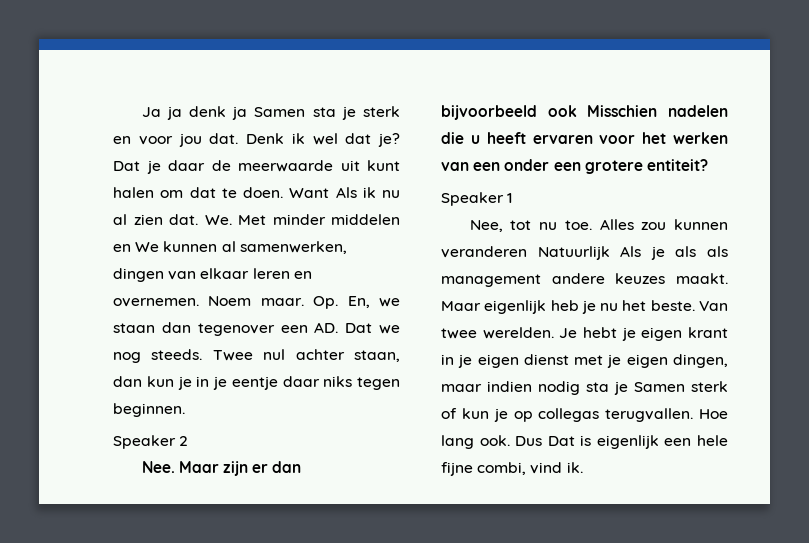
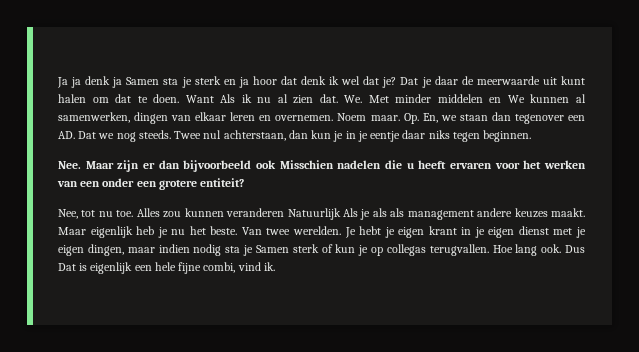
[138,133,284,147] voor jou dat. Denk -> [238,76,327,88] ja hoor dat denk
[295,349,400,362] achter staan, -> [223,130,286,141] achterstaan,
[113,435,189,449] // Speaker 2 -> (532, 136) none
[441,192,513,206] // Speaker 1 -> (245, 182) none

